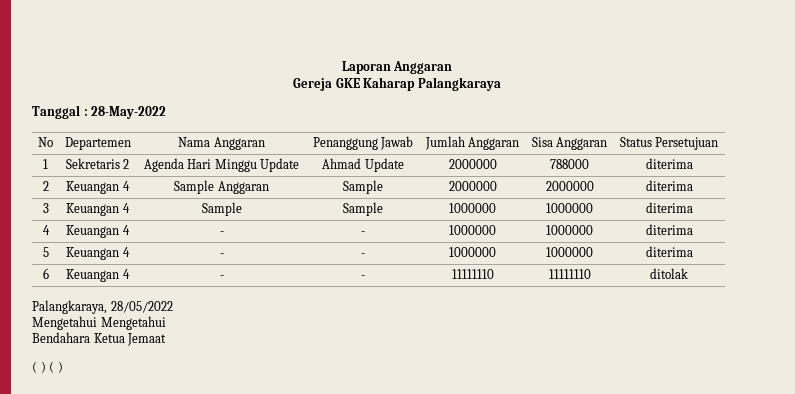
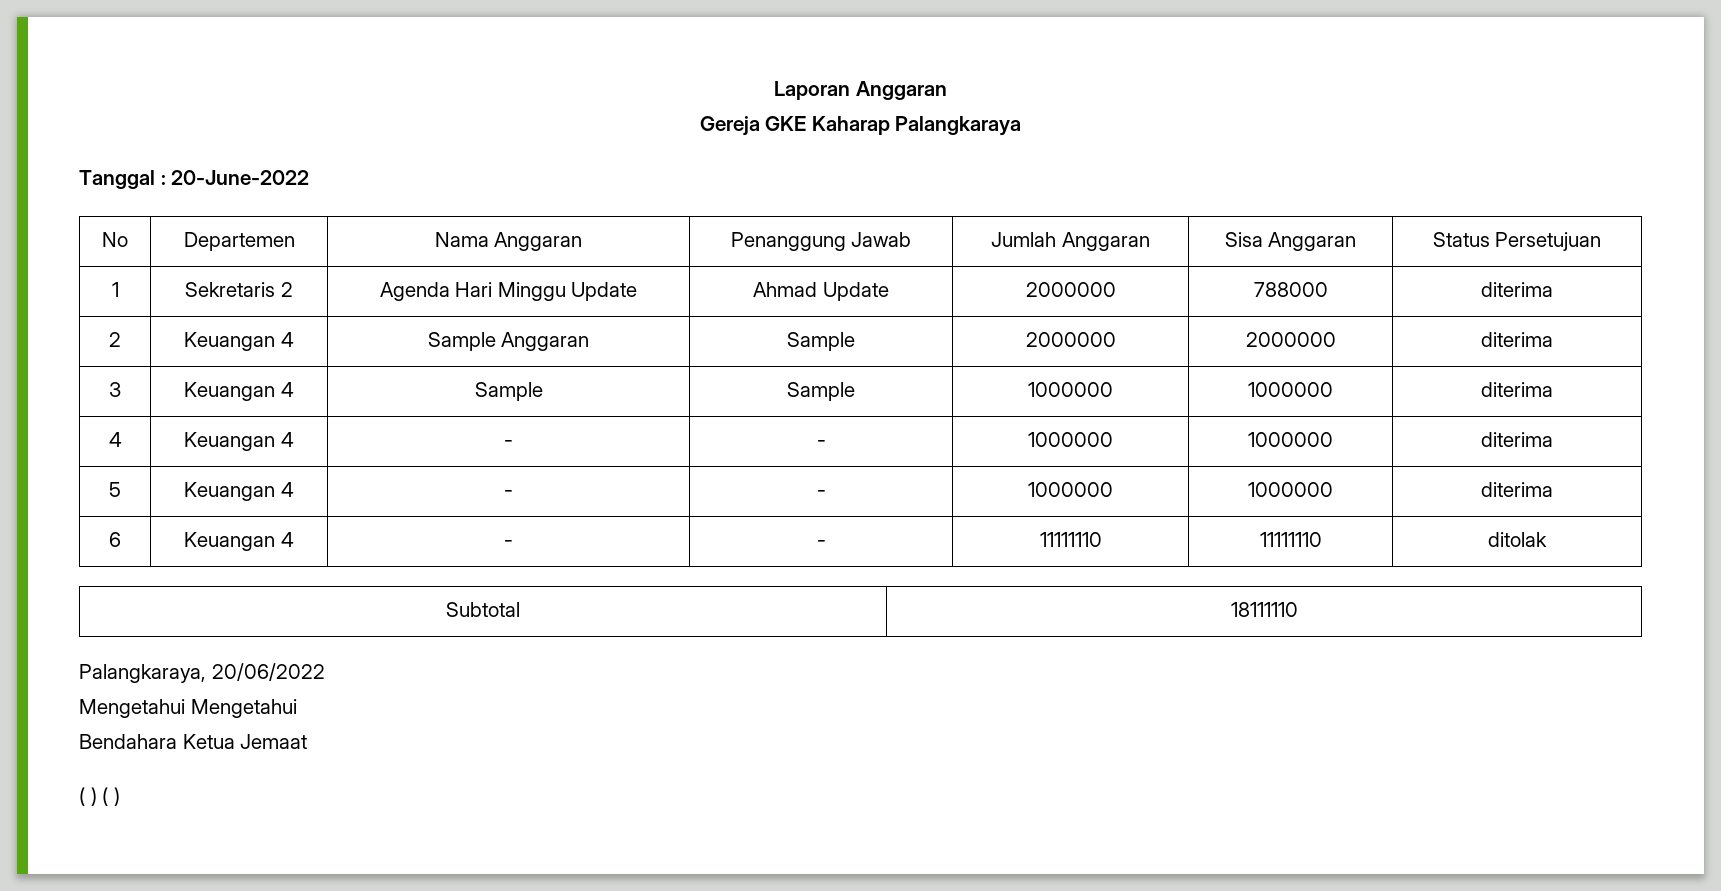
[91,106,167,119] 28-May-2022 -> [171,170,310,185] 20-June-2022
(688, 273) none -> [446,602,520,617] [1230,602,1298,617] // Subtotal | 18111110
[110,301,173,313] 28/05/2022 -> [211,663,325,681] 20/06/2022

